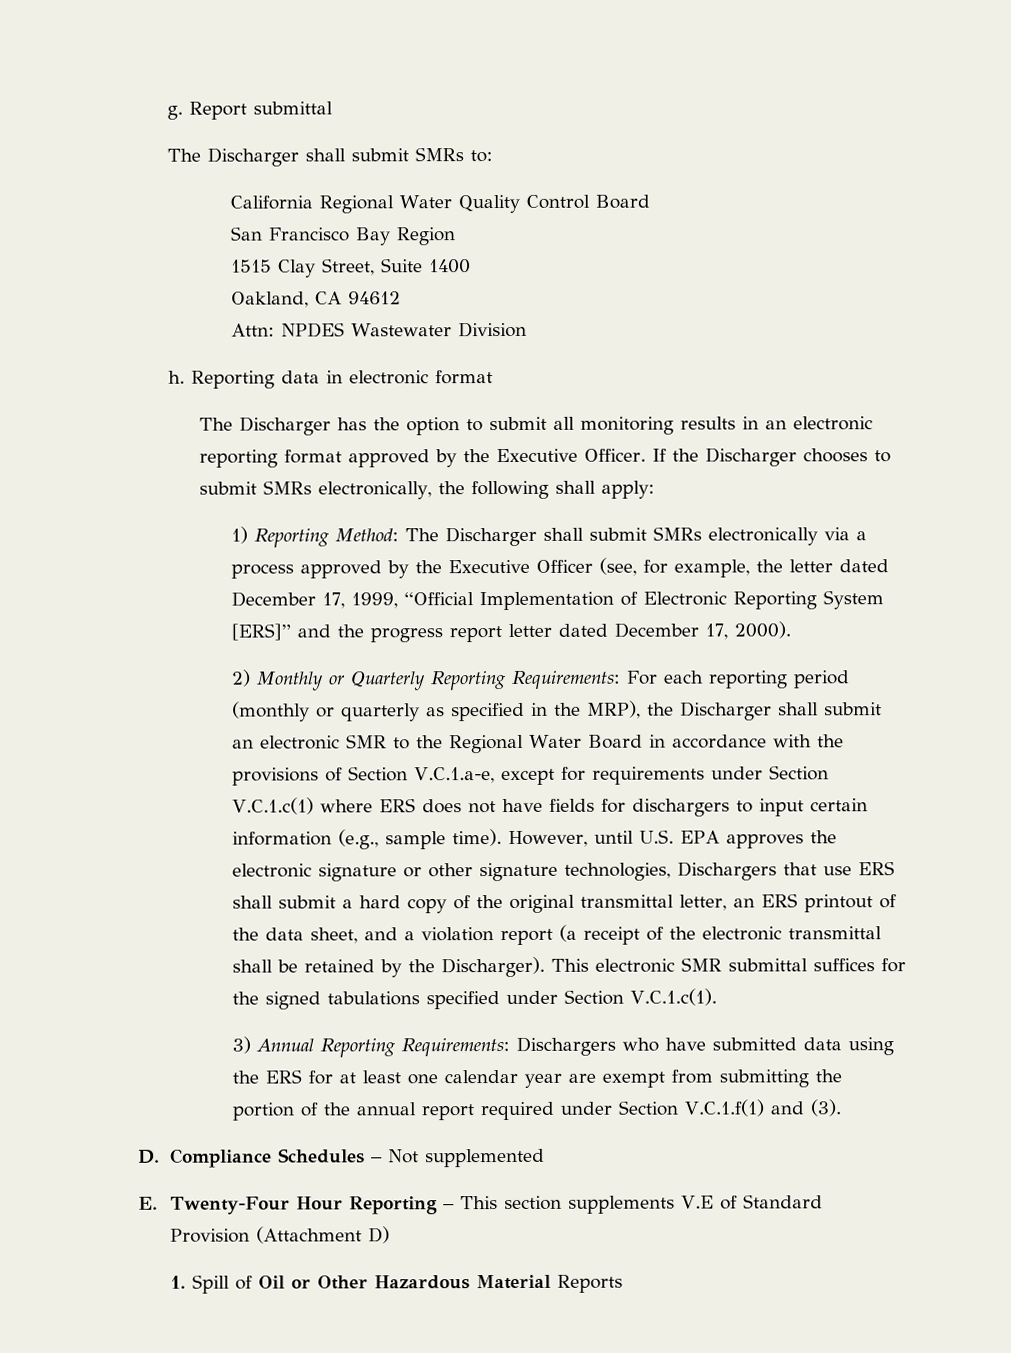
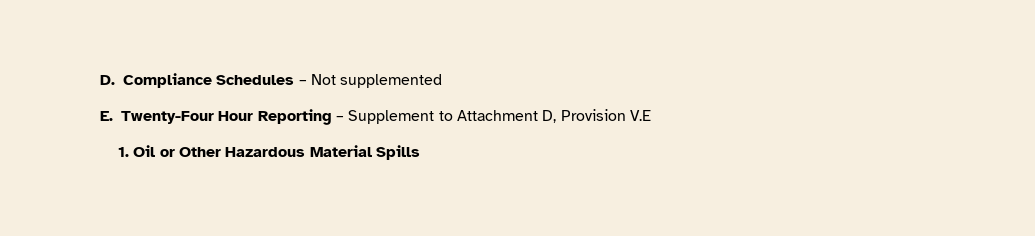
[166,101,333,120] [166,147,493,167] [229,194,650,214] [229,226,456,246] [230,258,471,278] [230,291,401,308] [230,321,527,338] [167,370,493,389] [199,416,874,436] [199,447,892,468] [199,480,656,500] [230,526,867,548] [230,557,889,579] [230,590,884,611] [230,621,791,643] [230,669,850,691] [231,700,882,722] [231,734,844,754] [231,765,829,786] [231,797,868,817] [231,829,837,850] [231,861,895,882] [231,893,897,914] [231,924,882,946] [231,956,906,978] [231,988,717,1010] [231,1036,894,1058] [231,1069,842,1088] [231,1099,841,1121] g. Report submittal // The Discharger shall submit SMRs to: // California Regional Water Quality Control Board // San Francisco Bay Region // 1515 Clay Street, Suite 1400 // Oakland, CA 94612 // Attn: NPDES Wastewater Division // h. Reporting data in electronic format // The Discharger has the option to submit all monitoring results in an electronic reporting format approved by the Executive Officer. If the Discharger chooses to submit SMRs electronically, the following shall apply: // 1) Reporting Method: The Discharger shall submit SMRs electronically via a process approved by the Executive Officer (see, for example, the letter dated December 17, 1999, “Official Implementation of Electronic Reporting System [ERS]” and the progress report letter dated December 17, 2000). // 2) Monthly or Quarterly Reporting Requirements: For each reporting period (monthly or quarterly as specified in the MRP), the Discharger shall submit an electronic SMR to the Regional Water Board in accordance with the provisions of Section V.C.1.a-e, except for requirements under Section V.C.1.c(1) where ERS does not have fields for dischargers to input certain information (e.g., sample time). However, until U.S. EPA approves the electronic signature or other signature technologies, Dischargers that use ERS shall submit a hard copy of the original transmittal letter, an ERS printout of the data sheet, and a violation report (a receipt of the electronic transmittal shall be retained by the Discharger). This electronic SMR submittal suffices for the signed tabulations specified under Section V.C.1.c(1). // 3) Annual Reporting Requirements: Dischargers who have submitted data using the ERS for at least one calendar year are exempt from submitting the portion of the annual report required under Section V.C.1.f(1) and (3). // -> (99, 80) none
[459,1194,823,1214] [169,1226,390,1244] This section supplements V.E of Standard Provision (Attachment D) -> [348,109,651,124] Supplement to Attachment D, Provision V.E
[191,1274,253,1294] Spill of -> (129, 152) none
[556,1274,623,1293] Reports -> [375,145,420,160] Spills

